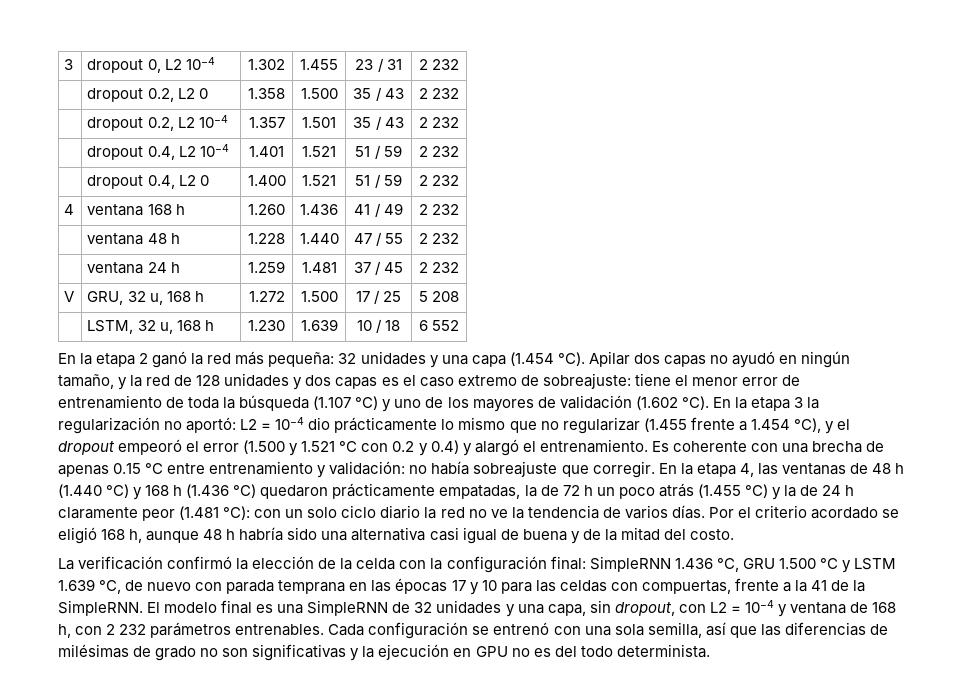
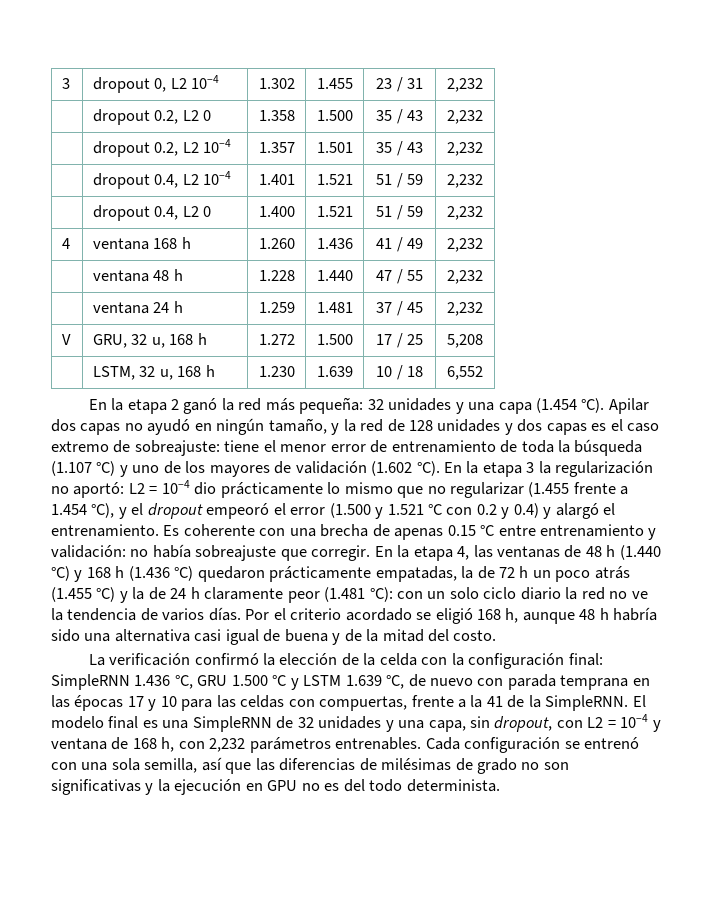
[418,59,460,70] 2 232 -> [447,78,484,92] 2,232
[418,88,460,99] 2 232 -> [447,110,484,124] 2,232
[418,117,460,128] 2 232 -> [447,142,484,156] 2,232
[418,146,460,157] 2 232 -> [447,174,484,188] 2,232
[418,175,460,186] 2 232 -> [447,206,484,220] 2,232
[418,204,460,215] 2 232 -> [447,238,484,252] 2,232
[418,233,460,244] 2 232 -> [447,270,484,284] 2,232
[418,262,460,273] 2 232 -> [447,302,484,316] 2,232
[418,291,460,302] 5 208 -> [447,334,484,348] 5,208
[418,320,460,331] 6 552 -> [447,366,484,380] 6,552
[106,624,147,635] 2 232 -> [209,738,246,752] 2,232

